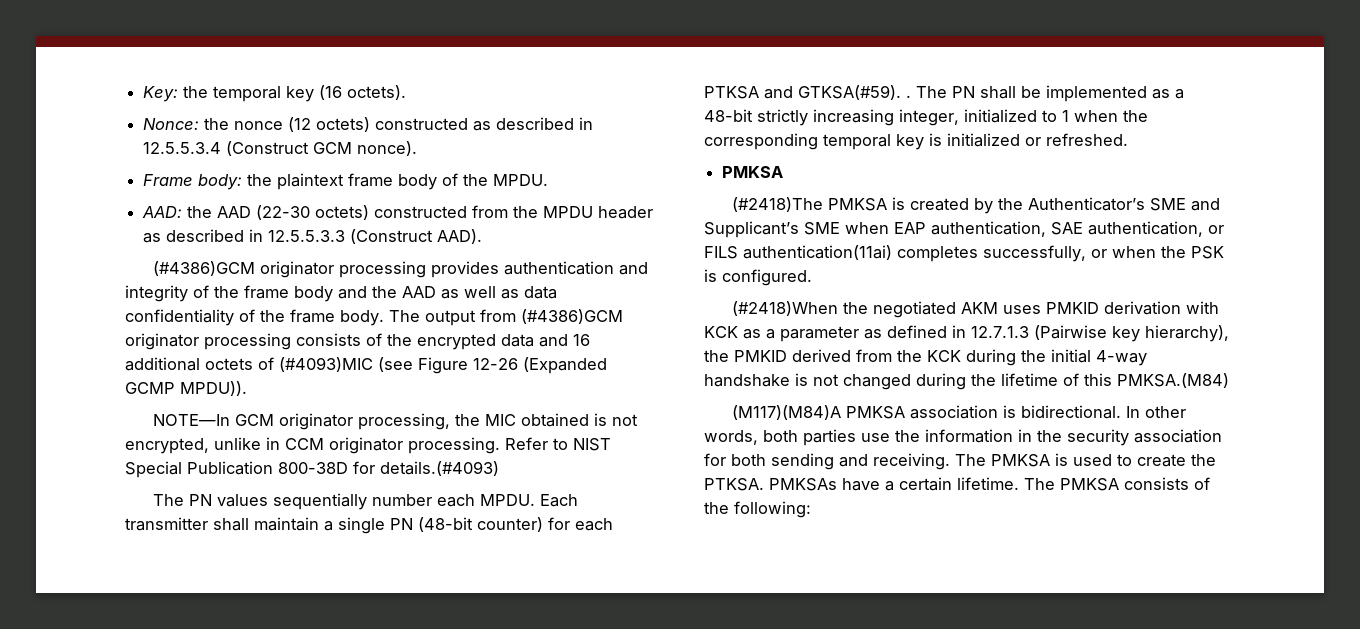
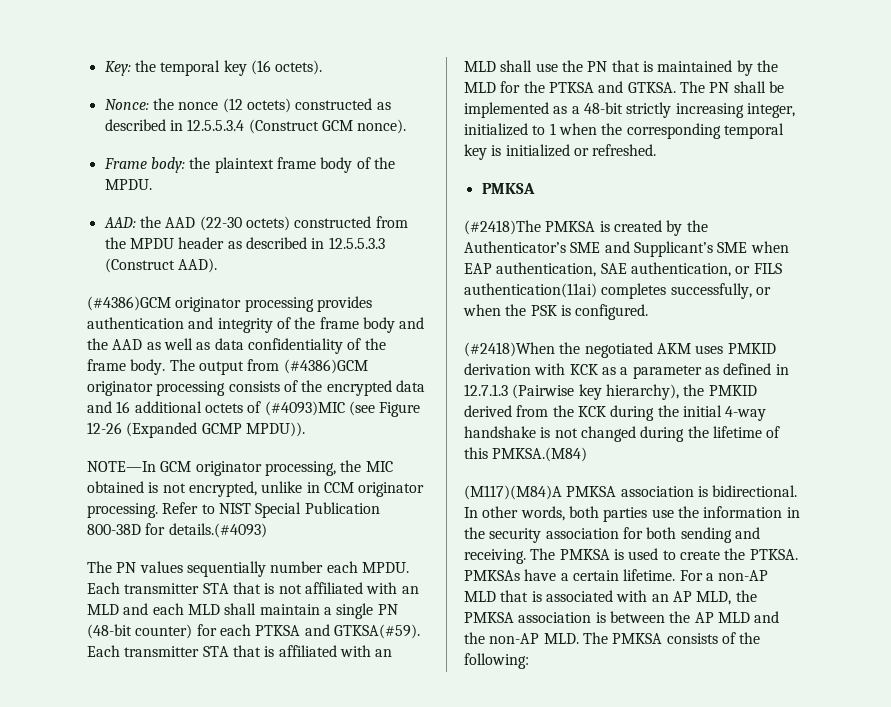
(208, 524) none -> [202,582,419,594] [87,603,220,615] STA that is not affiliated with an MLD and each MLD
[906,95,911,98] . -> [87,645,393,657] [464,60,778,76] [464,81,676,93] Each transmitter STA that is affiliated with an MLD shall use the PN that is maintained by the MLD for the PTKSA and GTKSA.
(1019, 483) none -> [679,570,769,581] [464,590,757,605] [464,611,780,623] [464,632,579,644] For a non-AP MLD that is associated with an AP MLD, the PMKSA association is between the AP MLD and the non-AP MLD.

